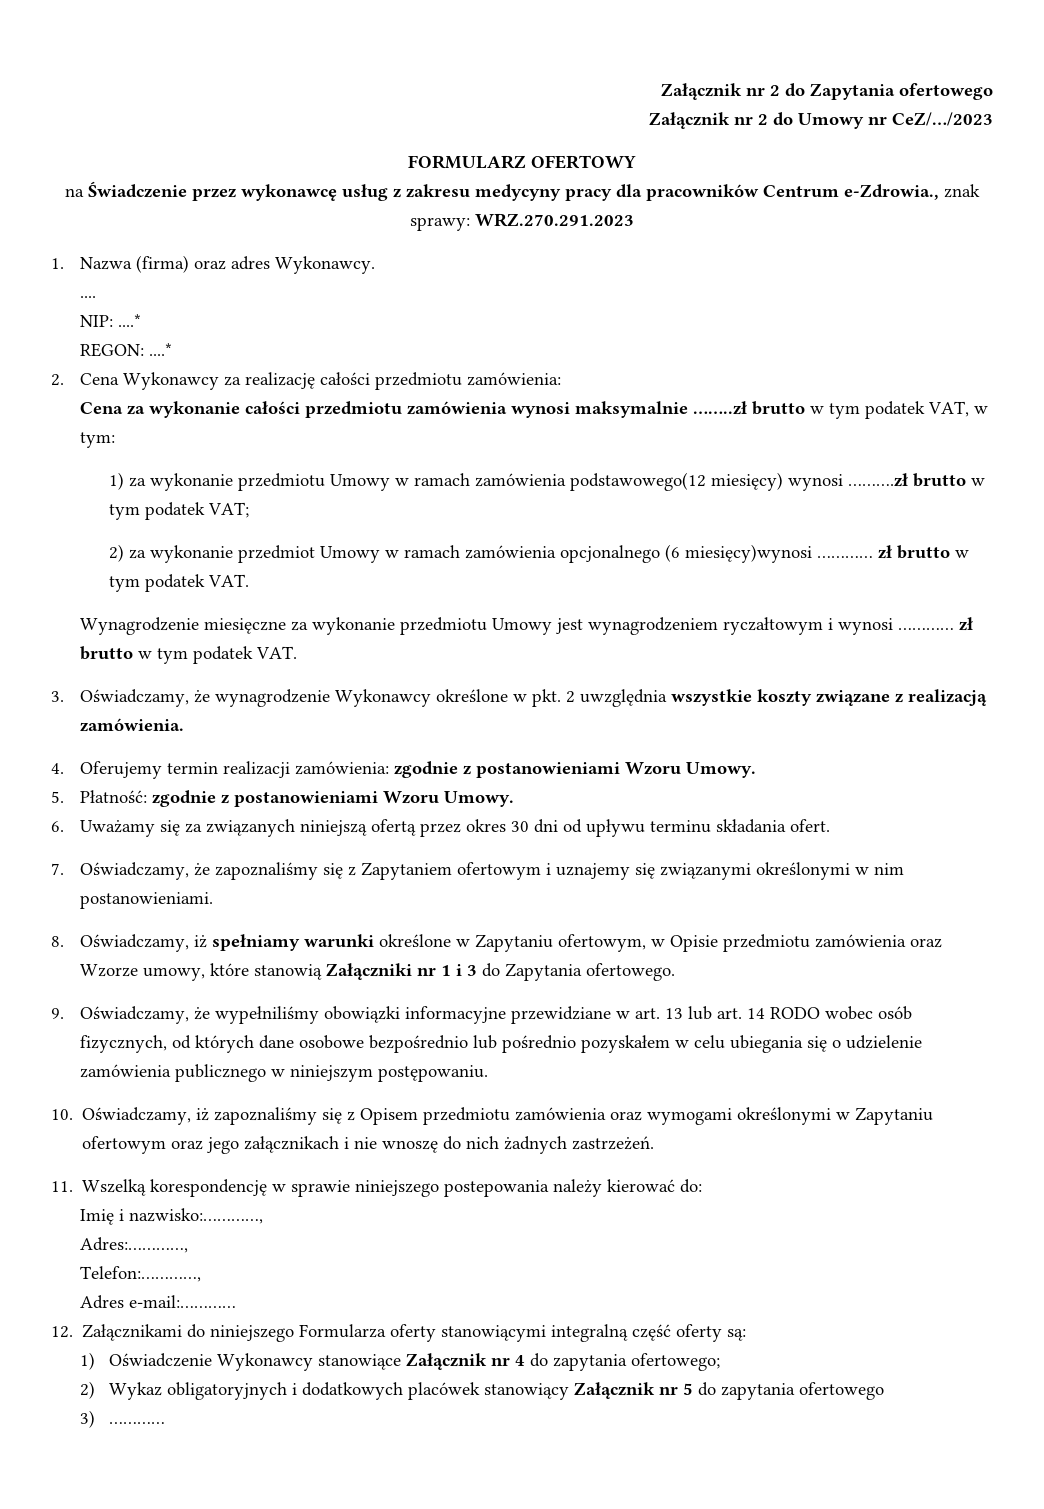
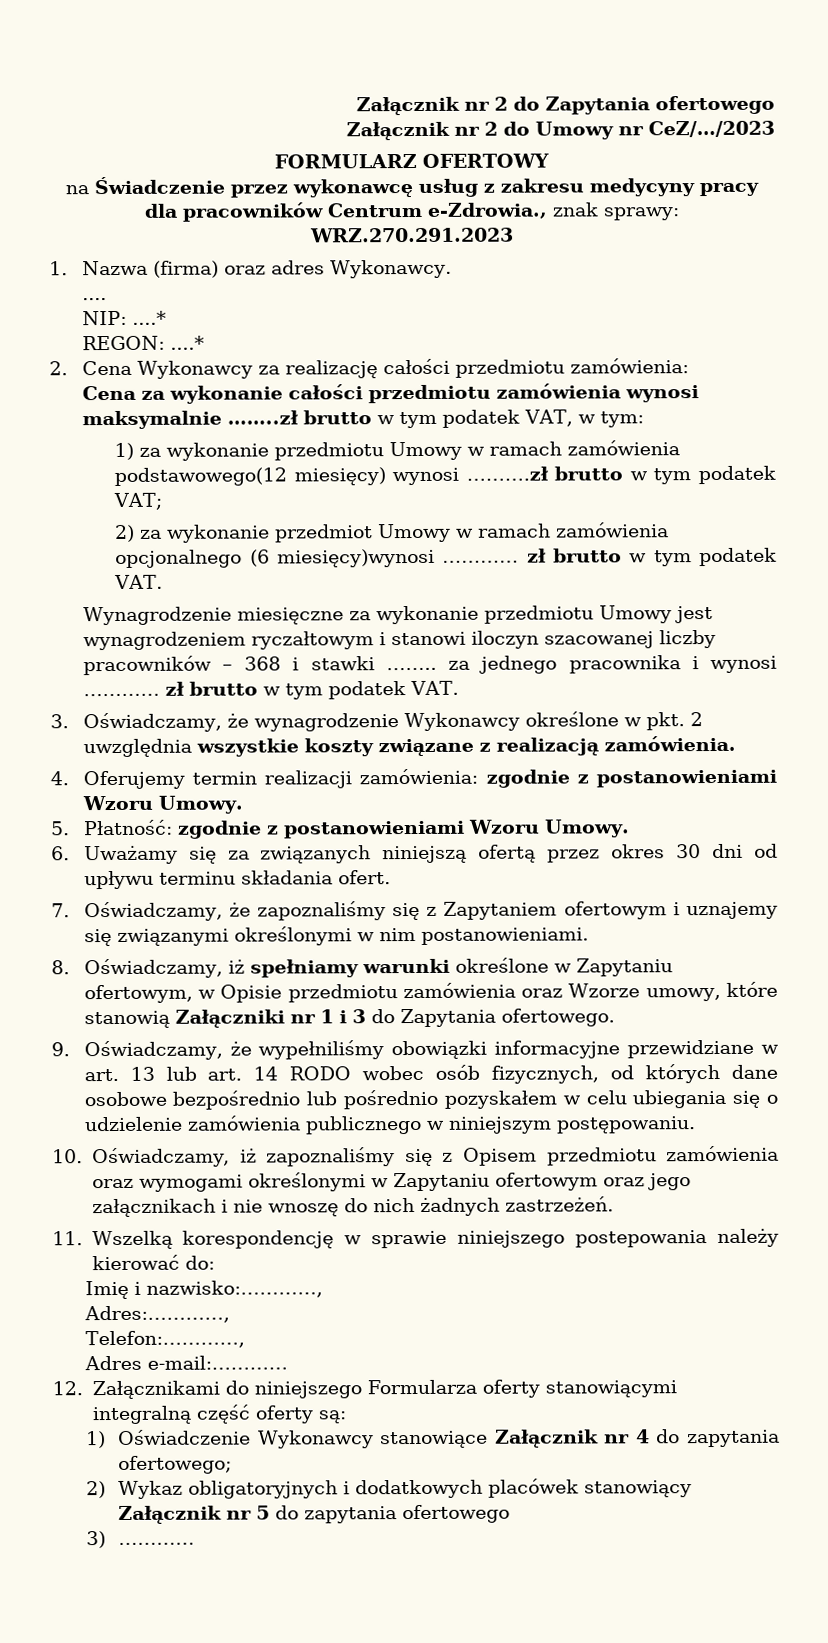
(833, 624) none -> [390,629,716,649] [82,655,699,676] stanowi iloczyn szacowanej liczby pracowników – 368 i stawki …….. za jednego pracownika i

